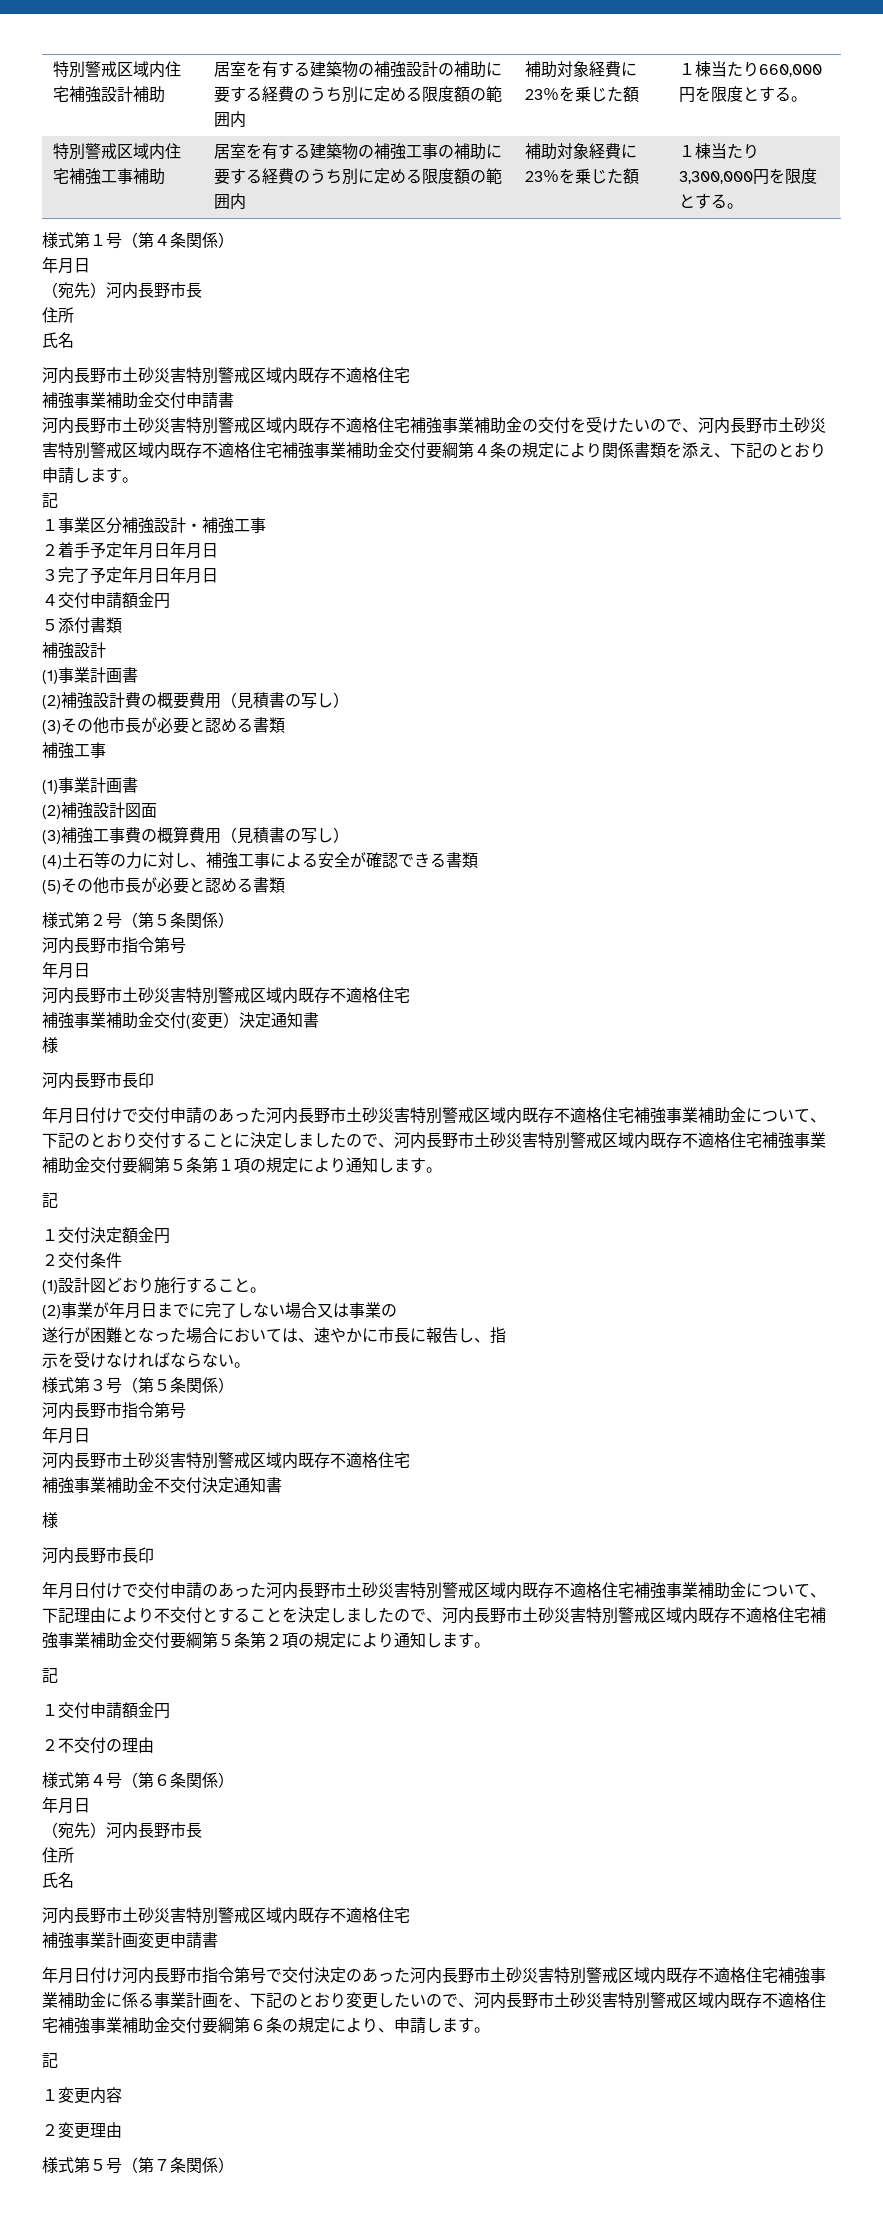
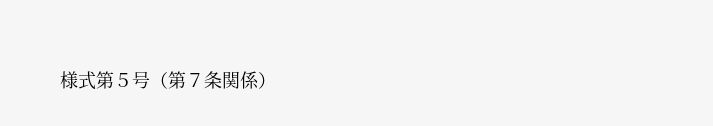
[53,61,182,78] [53,86,166,103] [214,61,503,78] [214,86,503,103] [214,111,247,128] [525,61,638,78] [525,86,640,102] [679,61,823,77] [679,86,808,103] [53,143,182,160] [53,168,166,185] [214,143,503,160] [214,168,503,185] [214,193,247,210] [525,143,638,160] [525,168,640,184] [679,143,760,159] [679,168,818,185] [679,193,744,209] [42,232,234,249] [42,257,90,274] [42,282,202,299] [42,307,74,323] [42,332,74,348] [42,367,410,384] [42,392,234,409] [42,417,826,434] [42,442,826,459] [42,467,138,484] [42,493,58,508] [42,517,266,534] [42,542,218,559] [42,567,218,584] [42,592,170,609] [42,617,122,634] [42,642,106,659] [42,667,138,684] [42,692,349,709] [42,717,285,734] [42,742,106,759] [42,777,138,794] [42,802,157,819] [42,826,349,844] [42,852,478,869] [42,877,285,894] [42,912,234,929] [42,937,186,954] [42,962,90,979] [42,987,410,1004] [42,1012,319,1029] [42,1037,58,1053] [42,1072,154,1089] [42,1107,826,1124] [42,1132,826,1149] [42,1157,442,1174] [42,1193,58,1208] [42,1227,170,1244] [42,1252,122,1269] [42,1277,266,1294] [42,1302,397,1319] [42,1327,506,1344] [42,1352,250,1368] [42,1377,234,1394] [42,1402,186,1419] [42,1427,90,1444] [42,1452,410,1469] [42,1477,282,1494] [42,1512,58,1528] [42,1547,154,1564] [42,1582,826,1599] [42,1607,826,1624] [42,1632,490,1649] [42,1668,58,1683] [42,1702,170,1719] [42,1737,154,1754] [42,1772,234,1789] [42,1797,90,1814] [42,1822,202,1839] [42,1847,74,1863] [42,1872,74,1888] [42,1907,410,1924] [42,1932,218,1949] [42,1967,826,1984] [42,1992,826,2009] [42,2017,490,2034] [42,2053,58,2068] [42,2087,122,2104] [42,2122,122,2139] 特別警戒区域内住宅補強設計補助 | 居室を有する建築物の補強設計の補助に要する経費のうち別に定める限度額の範囲内 | 補助対象経費に23％を乗じた額 | １棟当たり660,000円を限度とする。 // 特別警戒区域内住宅補強工事補助 | 居室を有する建築物の補強工事の補助に要する経費のうち別に定める限度額の範囲内 | 補助対象経費に23％を乗じた額 | １棟当たり3,300,000円を限度とする。 // 様式第１号（第４条関係） // 年月日 // （宛先）河内長野市長 // 住所 // 氏名 // 河内長野市土砂災害特別警戒区域内既存不適格住宅 // 補強事業補助金交付申請書 // 河内長野市土砂災害特別警戒区域内既存不適格住宅補強事業補助金の交付を受けたいので、河内長野市土砂災害特別警戒区域内既存不適格住宅補強事業補助金交付要綱第４条の規定により関係書類を添え、下記のとおり申請します。 // 記 // １事業区分補強設計・補強工事 // ２着手予定年月日年月日 // ３完了予定年月日年月日 // ４交付申請額金円 // ５添付書類 // 補強設計 // (1)事業計画書 // (2)補強設計費の概要費用（見積書の写し） // (3)その他市長が必要と認める書類 // 補強工事 // (1)事業計画書 // (2)補強設計図面 // (3)補強工事費の概算費用（見積書の写し） // (4)土石等の力に対し、補強工事による安全が確認できる書類 // (5)その他市長が必要と認める書類 // 様式第２号（第５条関係） // 河内長野市指令第号 // 年月日 // 河内長野市土砂災害特別警戒区域内既存不適格住宅 // 補強事業補助金交付(変更）決定通知書 // 様 // 河内長野市長印 // 年月日付けで交付申請のあった河内長野市土砂災害特別警戒区域内既存不適格住宅補強事業補助金について、下記のとおり交付することに決定しましたので、河内長野市土砂災害特別警戒区域内既存不適格住宅補強事業補助金交付要綱第５条第１項の規定により通知します。 // 記 // １交付決定額金円 // ２交付条件 // (1)設計図どおり施行すること。 // (2)事業が年月日までに完了しない場合又は事業の // 遂行が困難となった場合においては、速やかに市長に報告し、指 // 示を受けなければならない。 // 様式第３号（第５条関係） // 河内長野市指令第号 // 年月日 // 河内長野市土砂災害特別警戒区域内既存不適格住宅 // 補強事業補助金不交付決定通知書 // 様 // 河内長野市長印 // 年月日付けで交付申請のあった河内長野市土砂災害特別警戒区域内既存不適格住宅補強事業補助金について、下記理由により不交付とすることを決定しましたので、河内長野市土砂災害特別警戒区域内既存不適格住宅補強事業補助金交付要綱第５条第２項の規定により通知します。 // 記 // １交付申請額金円 // ２不交付の理由 // 様式第４号（第６条関係） // 年月日 // （宛先）河内長野市長 // 住所 // 氏名 // 河内長野市土砂災害特別警戒区域内既存不適格住宅 // 補強事業計画変更申請書 // 年月日付け河内長野市指令第号で交付決定のあった河内長野市土砂災害特別警戒区域内既存不適格住宅補強事業補助金に係る事業計画を、下記のとおり変更したいので、河内長野市土砂災害特別警戒区域内既存不適格住宅補強事業補助金交付要綱第６条の規定により、申請します。 // 記 // １変更内容 // ２変更理由 // -> (60, 80) none

